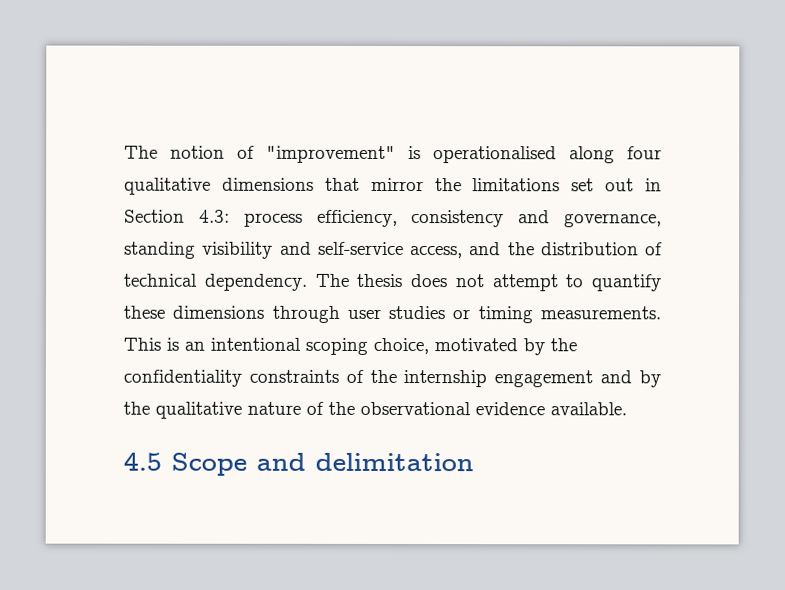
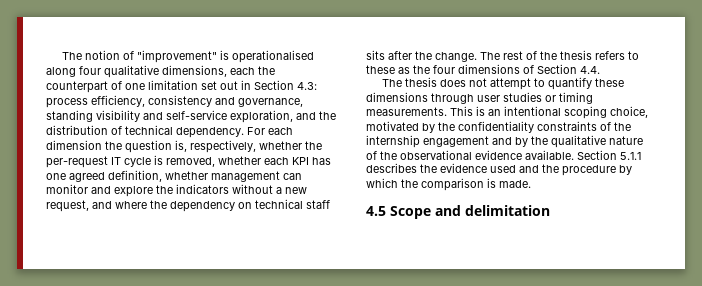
[221,177,561,192] dimensions that mirror the limitations -> [162,65,275,77] [46,80,198,93] dimensions, each the counterpart of one limitation
[410,246,463,259] access, -> [230,110,293,123] exploration,
(308, 282) none -> [247,127,293,135] [46,140,322,153] [46,155,331,168] [46,170,302,182] [46,184,307,197] [46,199,330,212] [366,50,639,62] [366,64,600,74] For each dimension the question is, respectively, whether the per-request IT cycle is removed, whether each KPI has one agreed definition, whether management can monitor and explore the indicators without a new request, and where the dependency on technical staff sits after the change. The rest of the thesis refers to these as the four dimensions of Section 4.4. //
(627, 409) none -> [577,150,641,160] [366,163,632,176] [366,178,531,191] Section 5.1.1 describes the evidence used and the procedure by which the comparison is made.

